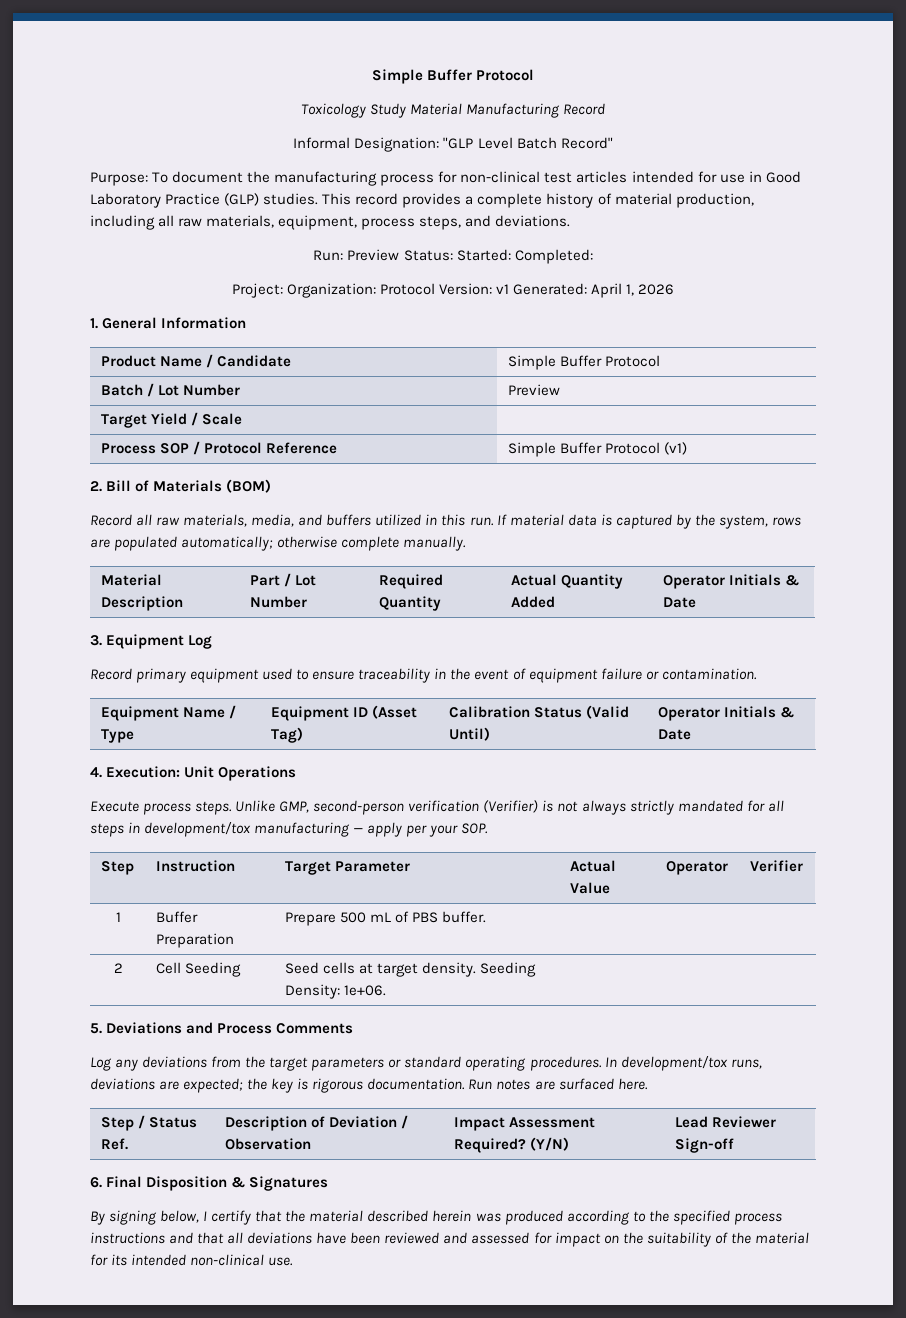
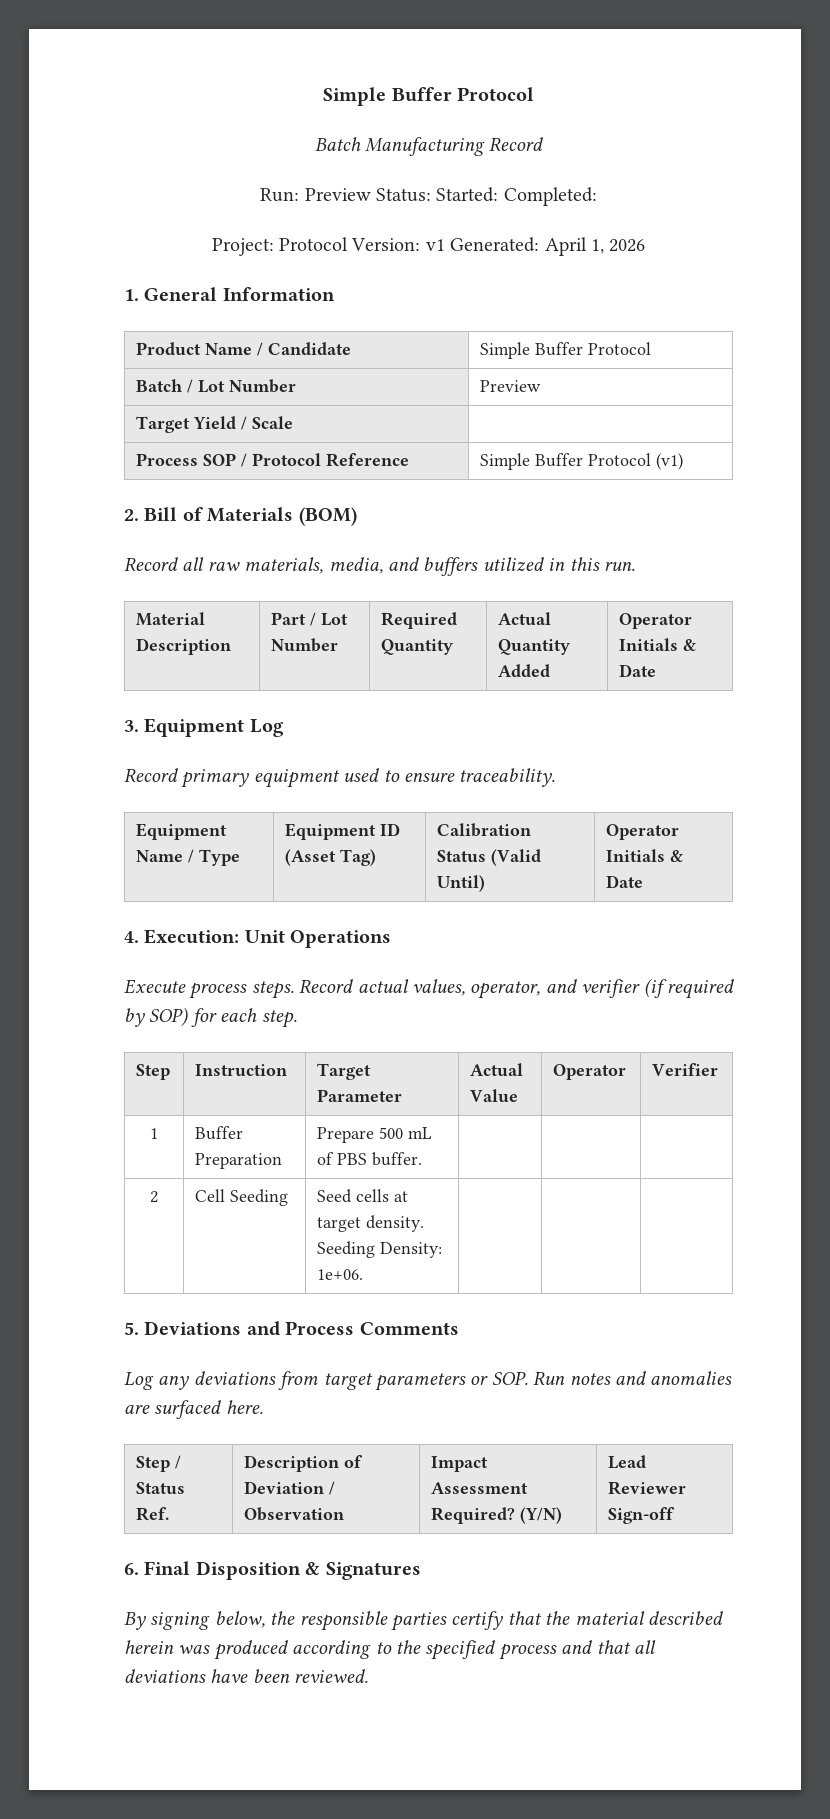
[371,69,535,84] [300,103,462,118] Simple Buffer Protocol // Toxicology Study Material -> [323,87,534,106] [314,137,361,151] Simple Buffer Protocol // Batch
[293,137,613,152] [90,171,801,186] [90,193,754,208] [90,215,571,230] // Informal Designation: "GLP Level Batch Record" // Purpose: To document the manufacturing process for non-clinical test articles intended for use in Good Laboratory Practice (GLP) studies. This record provides a complete history of material production, including all raw materials, equipment, process steps, and deviations. -> (544, 144) none
[286,283,376,298] Organization: -> (274, 247) none
[496,514,801,529] [90,536,467,551] If material data is captured by the system, rows are populated automatically; otherwise complete manually. -> (635, 566) none
[358,668,757,683] traceability in the event of equipment failure or contamination. -> [459,768,556,787] traceability.
[235,800,784,815] [90,822,489,837] Unlike GMP, second-person verification (Verifier) is not always strictly mandated for all steps in development/tox manufacturing — apply per your SOP. -> [299,978,734,999] [124,1007,297,1028] Record actual values, operator, and verifier (if required by SOP) for each step.
[245,1056,266,1068] the -> (319, 1380) none
[404,1056,762,1071] [90,1078,531,1093] standard operating procedures. In development/tox runs, deviations are expected; the key is rigorous documentation. Run notes -> [491,1371,733,1385] SOP. Run notes and anomalies
[203,1211,208,1221] I -> [270,1611,447,1631] the responsible parties
[90,1232,165,1244] instructions -> (557, 1651) none
[384,1232,809,1247] [90,1254,294,1266] reviewed and assessed for impact on the suitability of the material for its intended non-clinical use. -> [294,1669,369,1683] reviewed.

